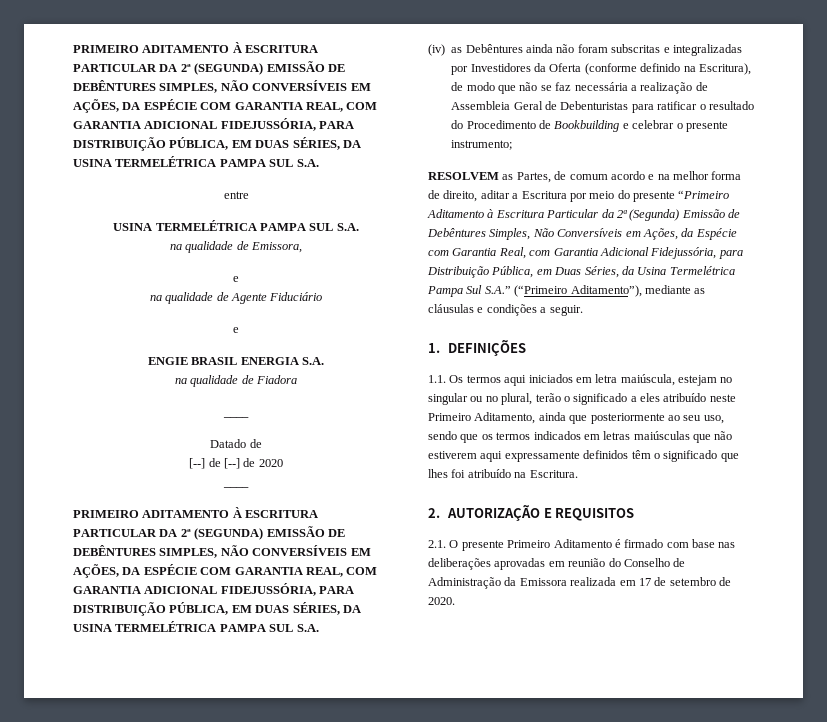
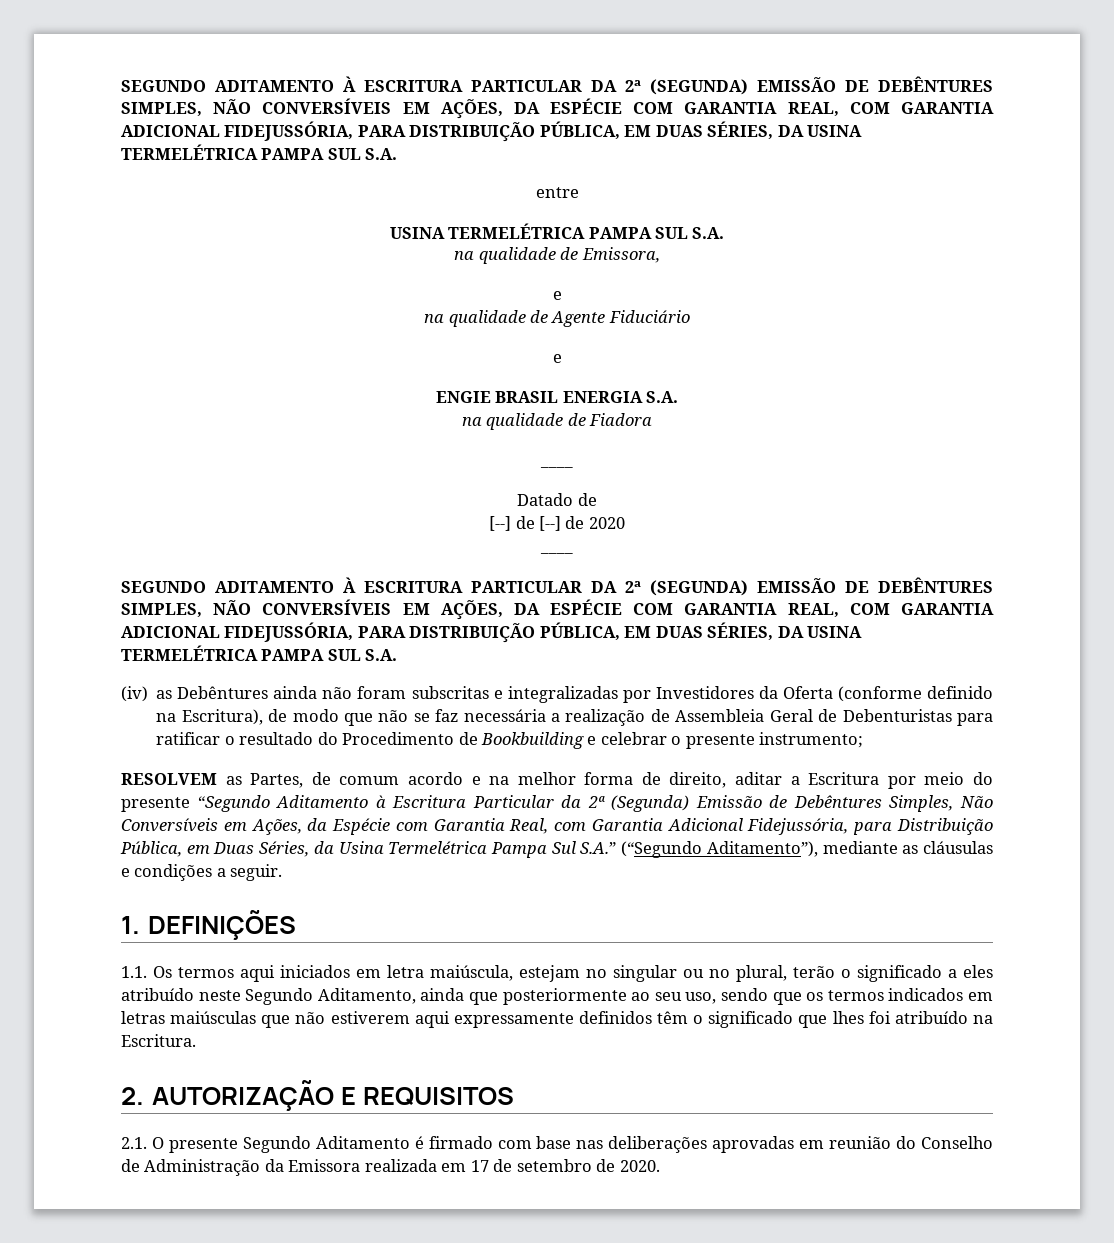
[73,45,139,53] PRIMEIRO -> [121,80,206,92] SEGUNDO
[73,510,139,518] PRIMEIRO -> [121,581,206,593] SEGUNDO
[678,190,730,199] “Primeiro -> [197,795,270,812] “Segundo
[514,285,568,297] (“Primeiro -> [621,841,703,858] (“Segundo
[428,413,471,421] Primeiro -> [245,988,314,1005] Segundo
[507,540,551,548] Primeiro -> [242,1136,311,1153] Segundo

